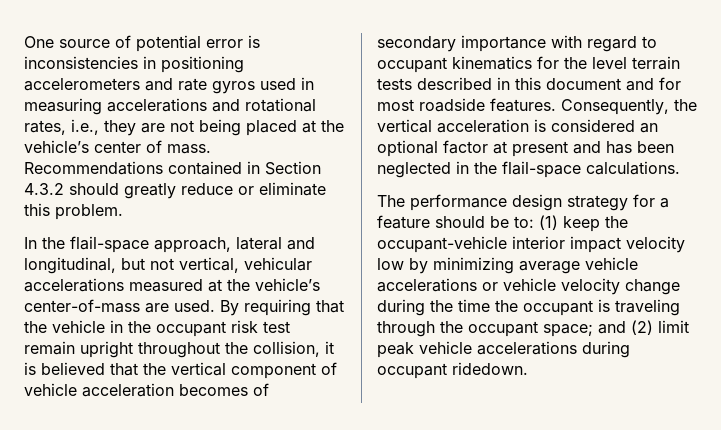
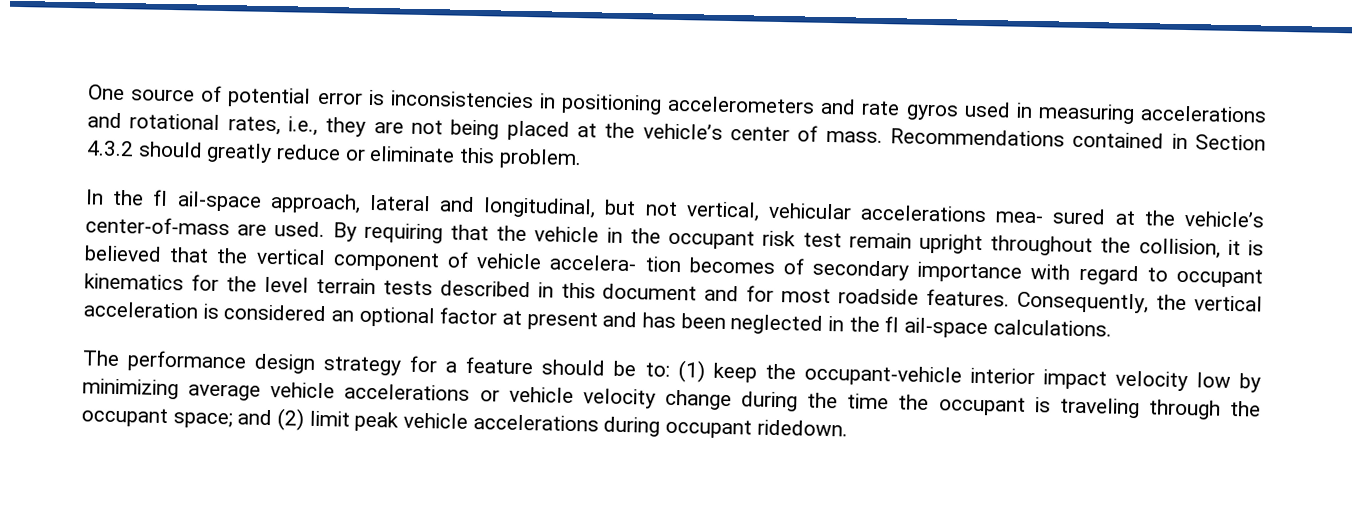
[70,236,149,253] flail-space -> [152,189,262,212] fl ail-space
[129,279,203,292] measured -> [995,208,1107,225] mea- sured
[82,383,174,397] acceleration -> [549,254,682,273] accelera- tion
[502,161,581,178] flail-space -> [884,316,989,339] fl ail-space

